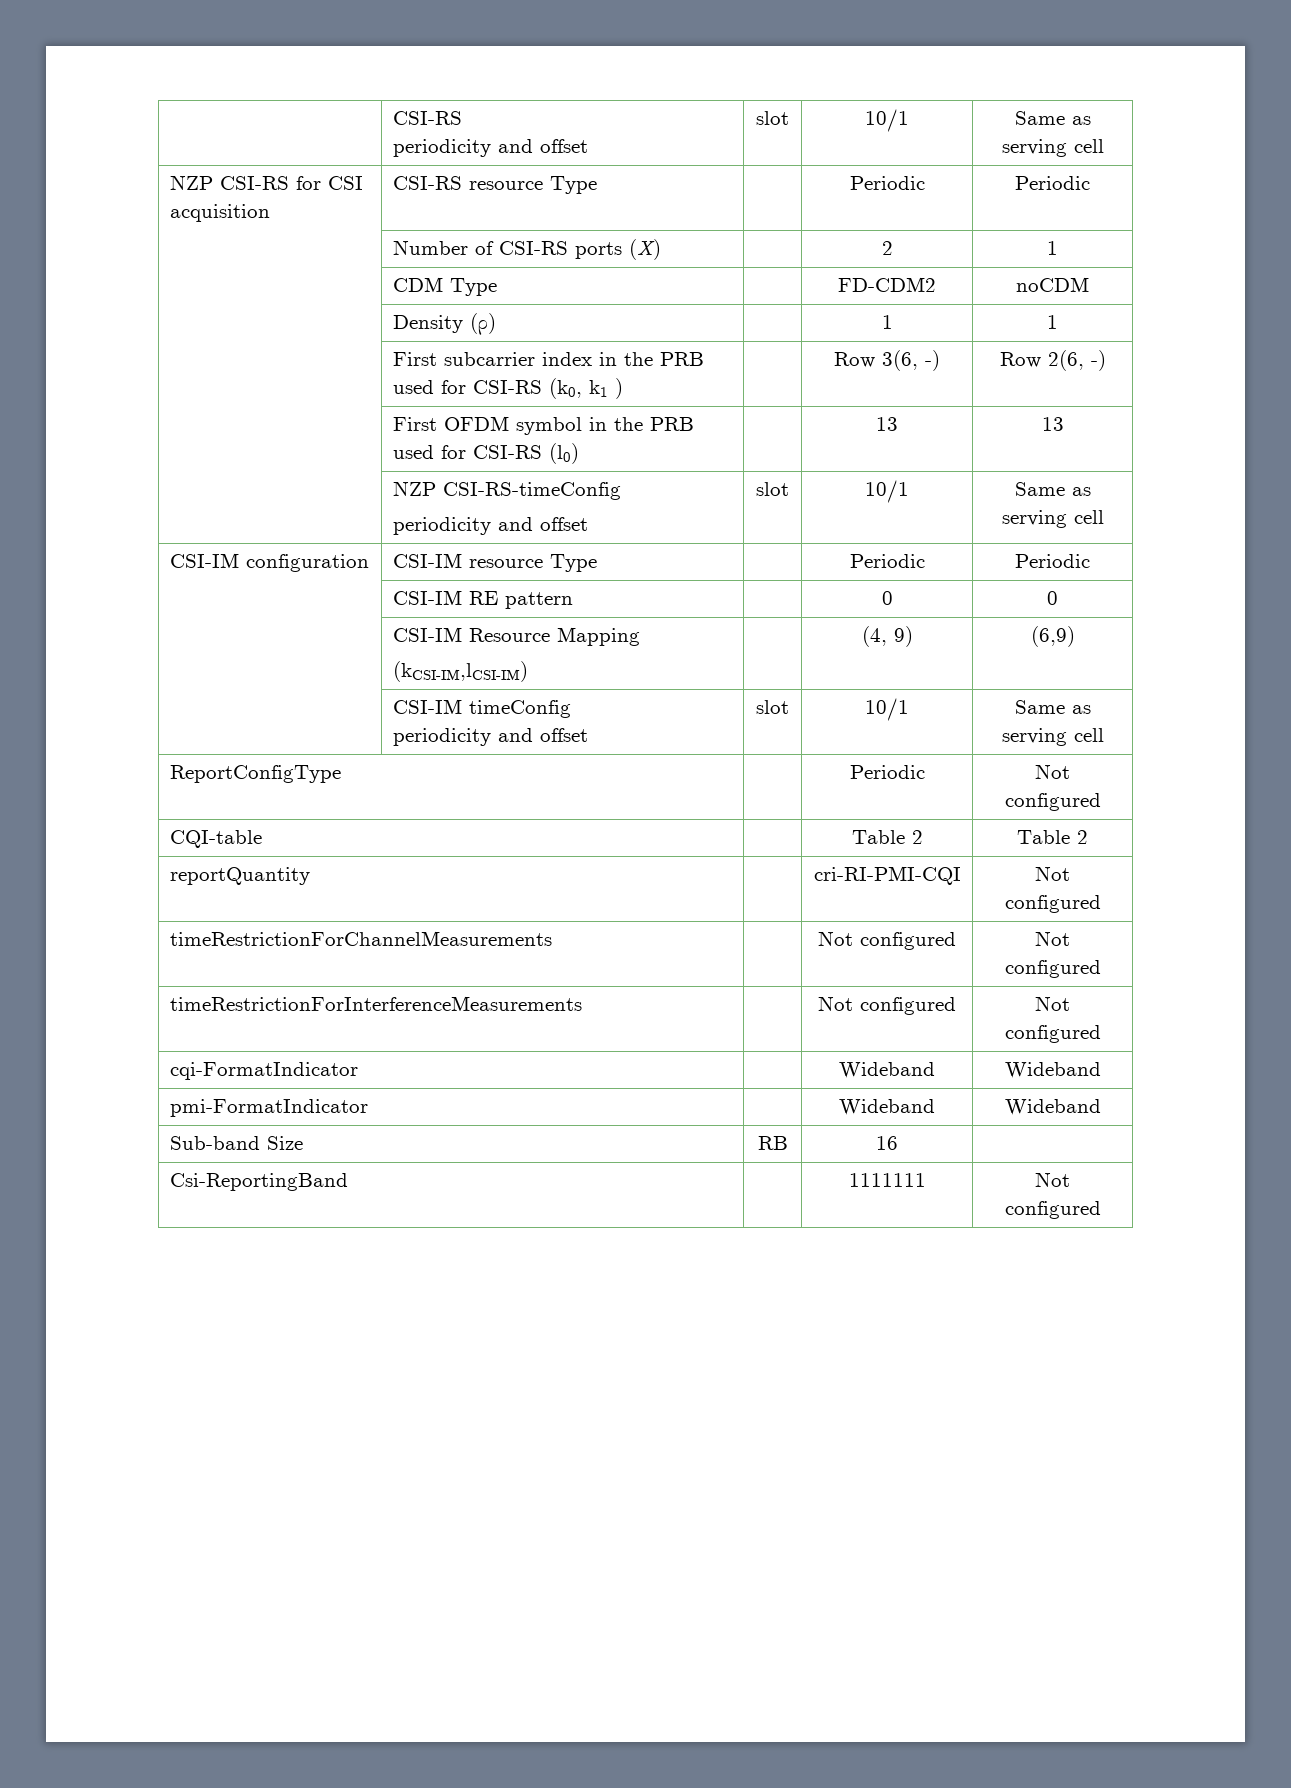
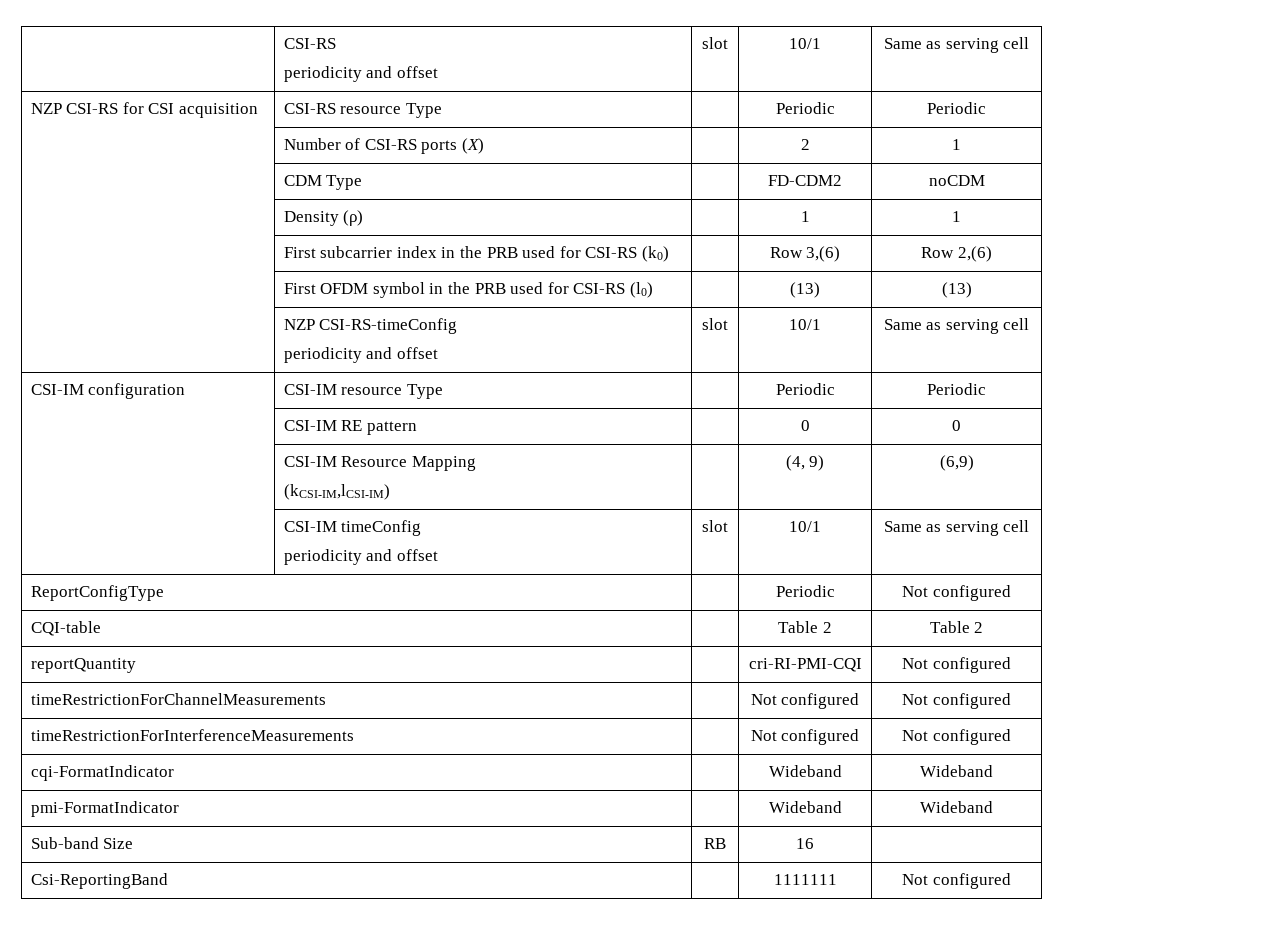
[548,378,623,399] [834,350,940,371] [999,350,1106,371] (k0, k1 ) | | Row 3(6, -) | Row 2(6, -) -> [641,246,669,262] [769,246,841,262] [921,246,992,262] (k0) | | Row 3,(6) | Row 2,(6)
[876,417,898,431] [1041,417,1064,431] 13 | 13 -> [790,282,820,298] [941,282,972,298] (13) | (13)

